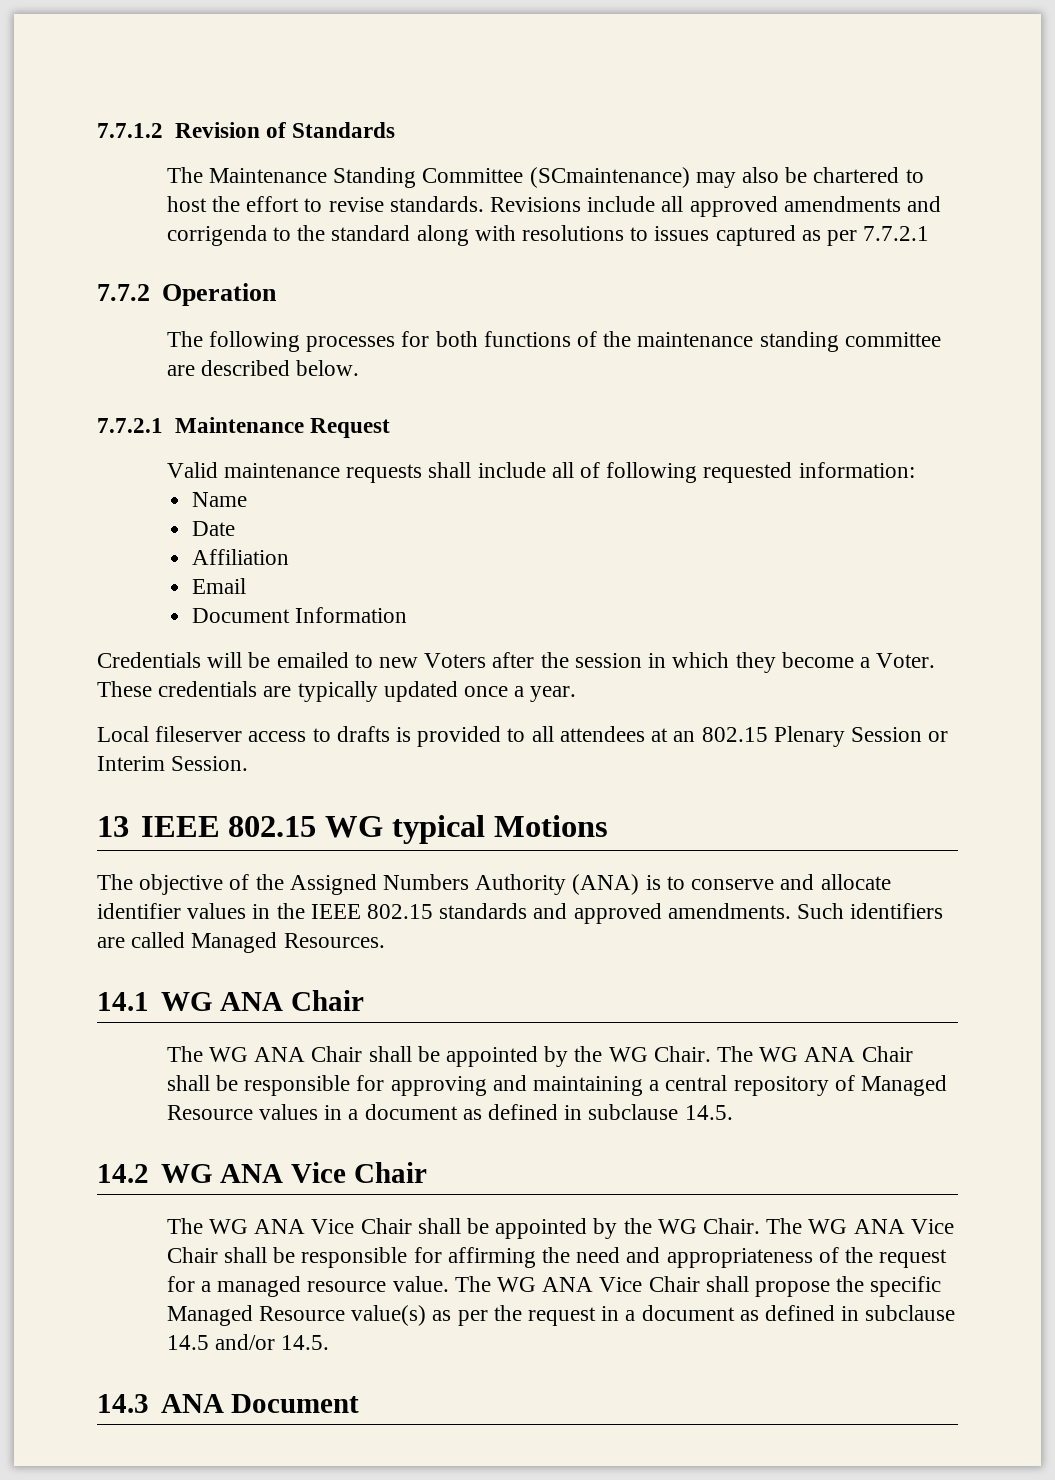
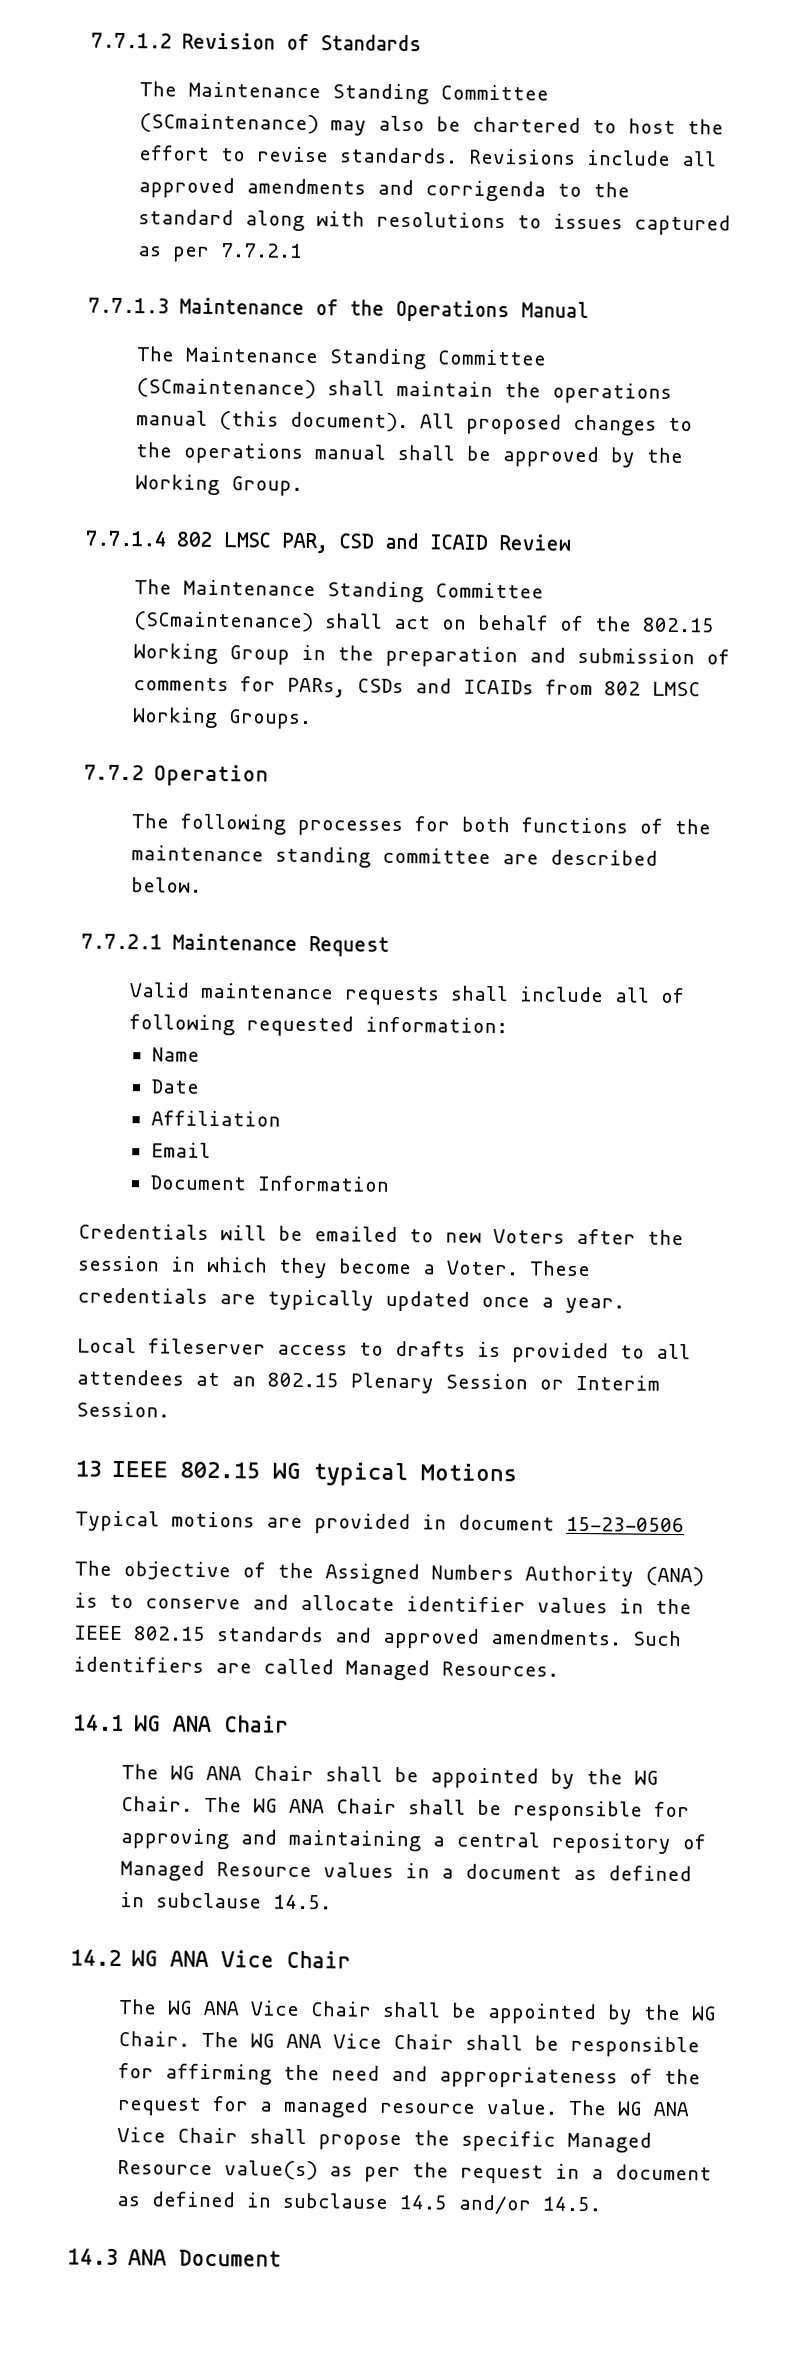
(930, 233) none -> [88,297,590,323] [136,346,547,370] [136,378,673,404] [136,410,694,436] [135,442,684,468] [135,474,304,496] [85,530,572,554] [134,579,545,603] [133,611,716,633] [133,643,731,668] [133,676,702,698] [132,707,313,730] // 7.7.1.3 Maintenance of the Operations Manual // The Maintenance Standing Committee (SCmaintenance) shall maintain the operations manual (this document). All proposed changes to the operations manual shall be approved by the Working Group. // 7.7.1.4 802 LMSC PAR, CSD and ICAID Review // The Maintenance Standing Committee (SCmaintenance) shall act on behalf of the 802.15 Working Group in the preparation and submission of comments for PARs, CSDs and ICAIDs from 802 LMSC Working Groups.
(608, 826) none -> [75,1510,685,1535] // Typical motions are provided in document 15-23-0506

